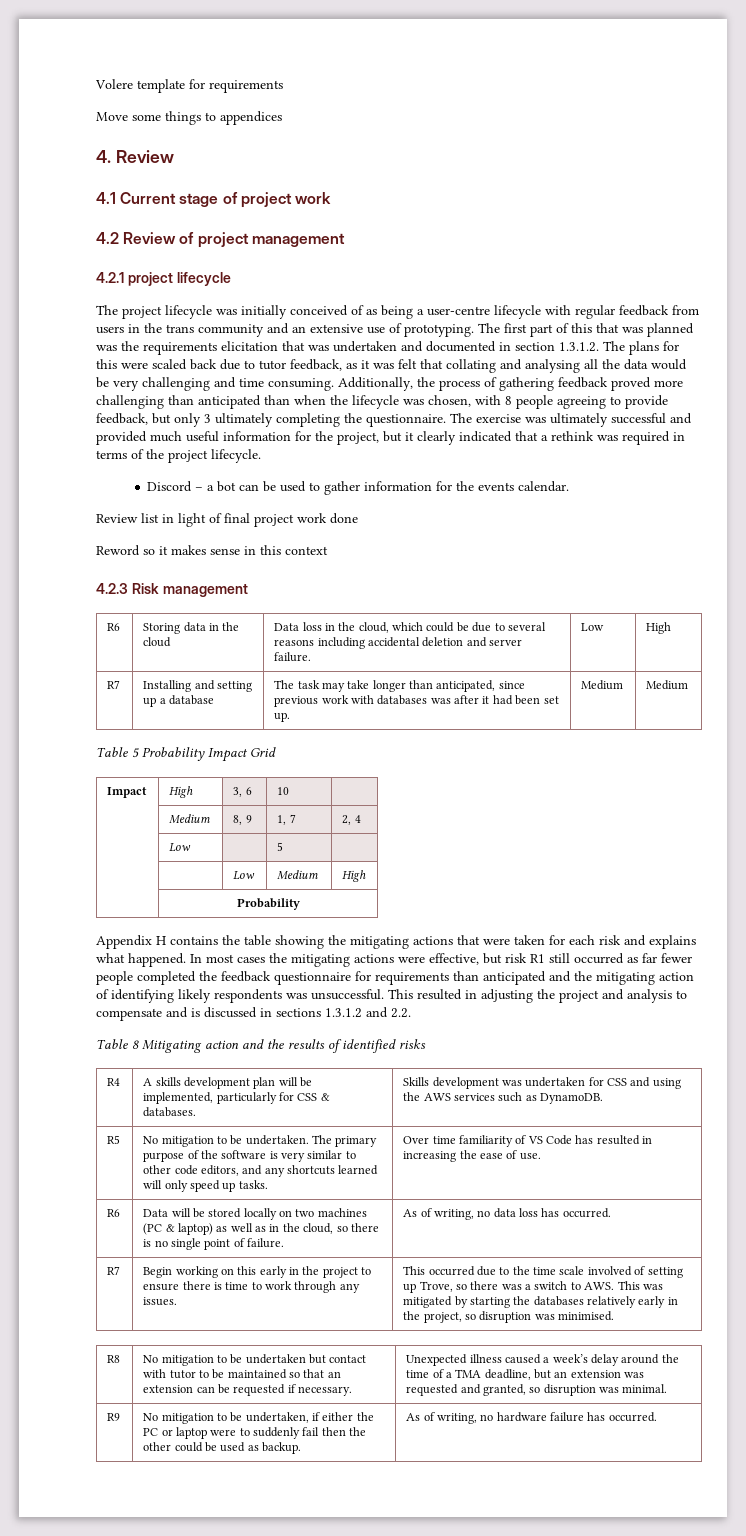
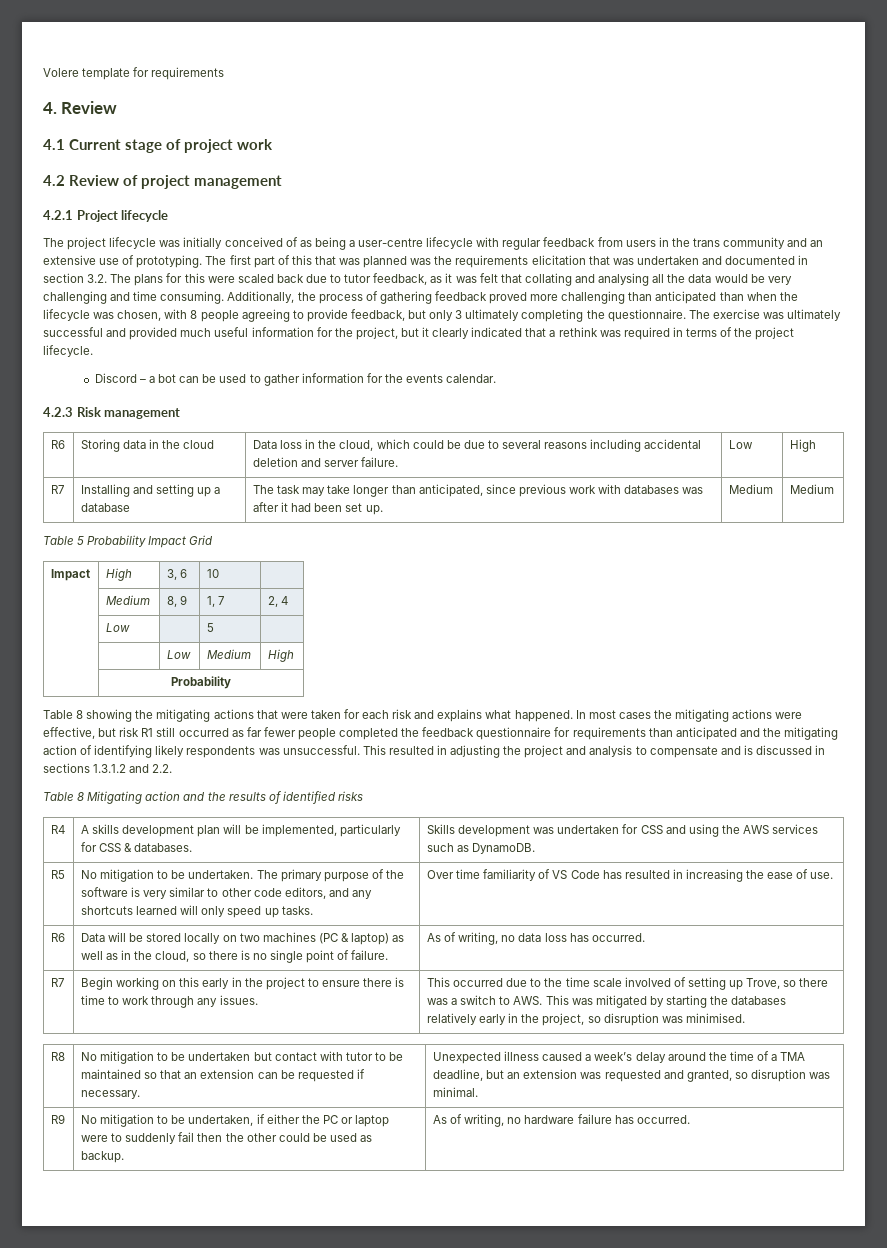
[96,111,282,125] // Move some things to appendices -> (225, 73) none
[127,272,173,286] project -> [76,210,118,222] Project
[559,342,599,352] 1.3.1.2. -> [87,274,108,283] 3.2.
[96,513,358,527] [96,545,328,556] // Review list in light of final project work done // Reword so it makes sense in this context -> (497, 378) none
[96,935,271,949] Appendix H contains the table -> [43,710,84,719] Table 8

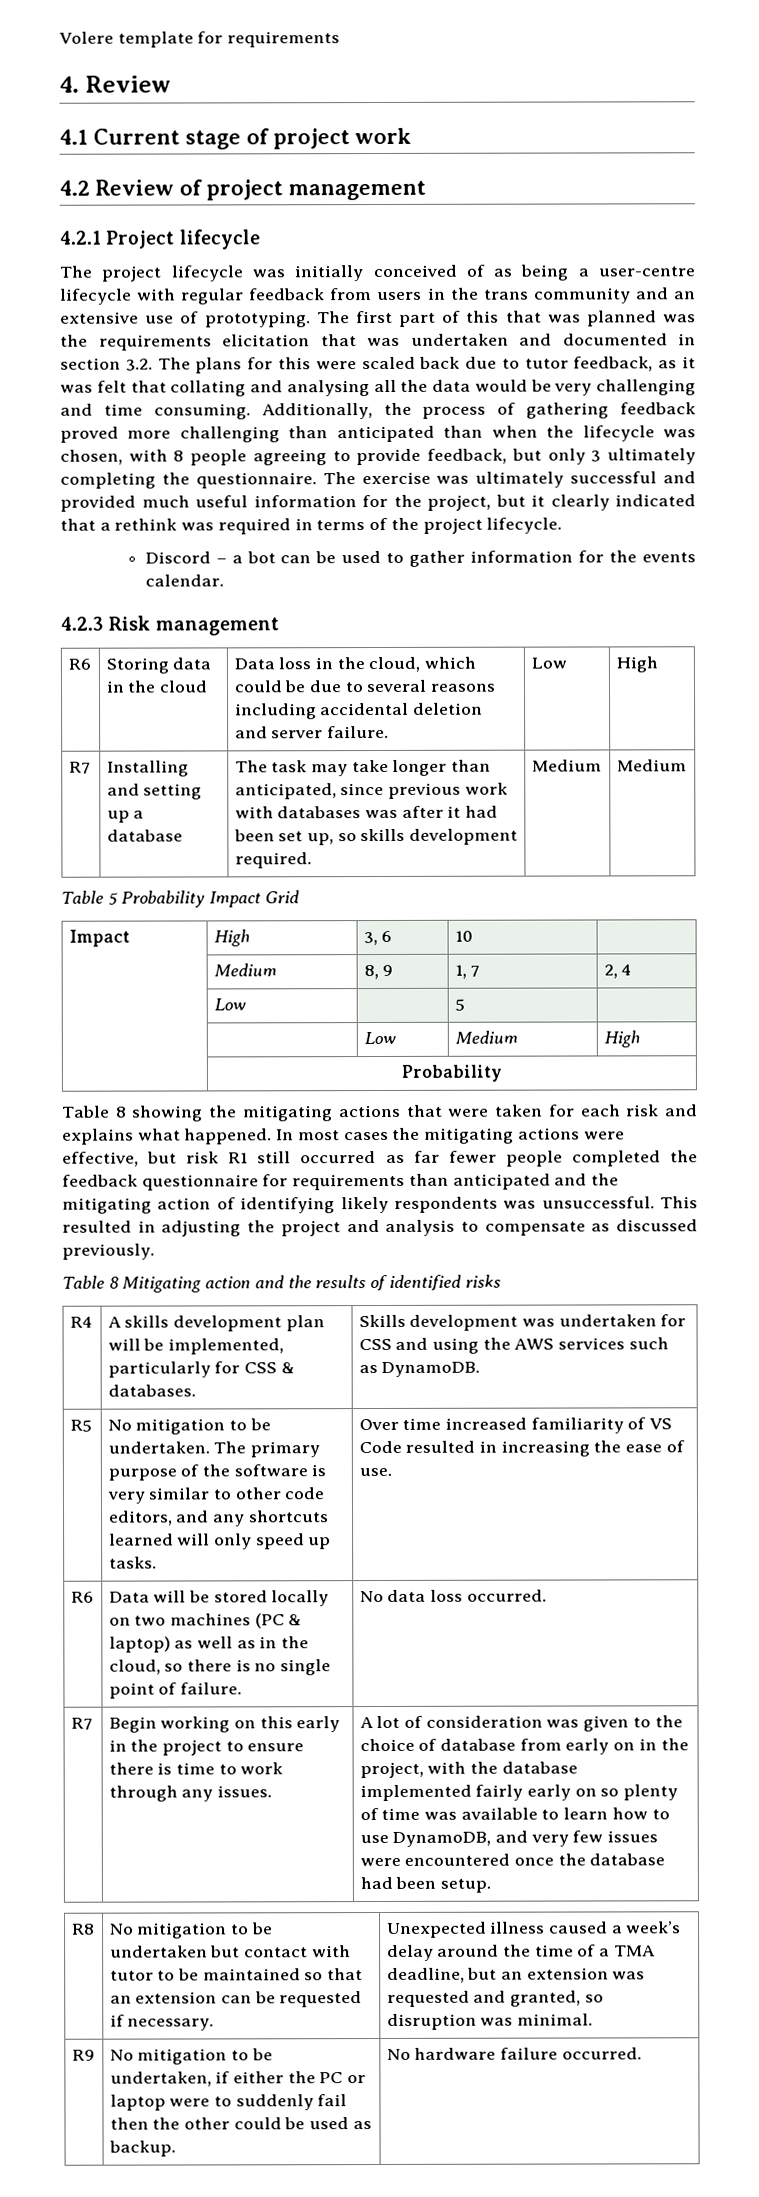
[365,505,383,515] up. -> [306,828,519,846] [234,852,312,869] up, so skills development required.
[720,745,826,755] [43,763,173,773] and is discussed in sections 1.3.1.2 and 2.2. -> [591,1219,698,1232] [62,1243,155,1260] as discussed previously.
(481, 874) none -> [444,1417,527,1430] increased
[602,870,622,879] has -> (402, 1447) none
[426,932,516,945] As of writing, no -> [359,1590,384,1603] No
[569,933,589,942] has -> (463, 1595) none
[426,977,829,990] [426,995,787,1008] [426,1013,745,1026] This occurred due to the time scale involved of setting up Trove, so there was a switch to AWS. This was mitigated by starting the databases relatively early in the project, so disruption was minimised. -> [359,1715,683,1732] [359,1738,689,1755] [359,1761,578,1779] [359,1784,679,1802] [359,1807,670,1821] [359,1830,659,1847] [359,1853,666,1867] [359,1876,491,1893] A lot of consideration was given to the choice of database from early on in the project, with the database implemented fairly early on so plenty of time was available to learn how to use DynamoDB, and very few issues were encountered once the database had been setup.
[432,1114,522,1127] As of writing, no -> [386,2048,411,2060] No
[614,1115,634,1124] has -> (558, 2053) none

